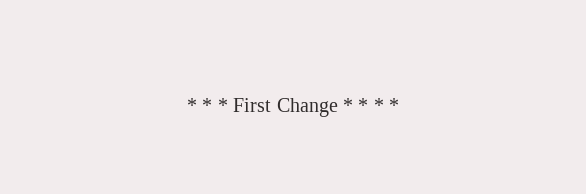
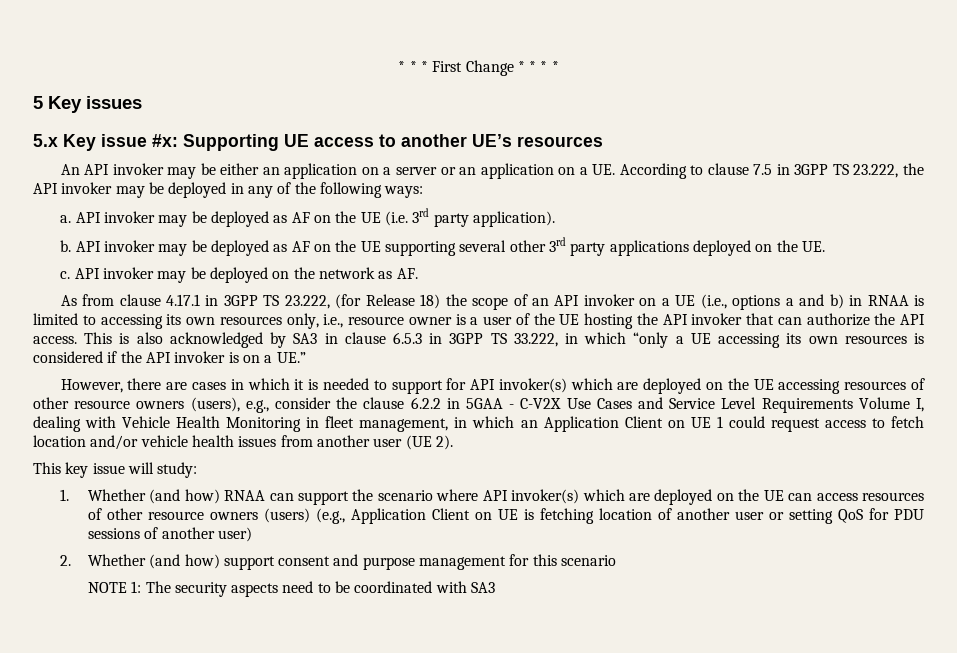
(400, 105) none -> [33,96,142,113] [33,134,603,151] [60,163,925,179] [33,182,424,198] [60,208,555,227] [60,237,825,256] [60,267,418,283] [60,294,924,310] [33,313,925,329] [33,332,925,348] [33,351,306,363] [60,378,926,394] [33,397,925,413] [33,416,924,432] [33,435,453,450] [33,462,198,478] [60,489,925,505] [87,508,925,524] [87,527,252,542] [60,554,617,570] [87,581,496,597] // 5 Key issues // 5.x Key issue #x: Supporting UE access to another UE’s resources // An API invoker may be either an application on a server or an application on a UE. According to clause 7.5 in 3GPP TS 23.222, the API invoker may be deployed in any of the following ways: // a. API invoker may be deployed as AF on the UE (i.e. 3rd party application). // b. API invoker may be deployed as AF on the UE supporting several other 3rd party applications deployed on the UE. // c. API invoker may be deployed on the network as AF. // As from clause 4.17.1 in 3GPP TS 23.222, (for Release 18) the scope of an API invoker on a UE (i.e., options a and b) in RNAA is limited to accessing its own resources only, i.e., resource owner is a user of the UE hosting the API invoker that can authorize the API access. This is also acknowledged by SA3 in clause 6.5.3 in 3GPP TS 33.222, in which “only a UE accessing its own resources is considered if the API invoker is on a UE.” // However, there are cases in which it is needed to support for API invoker(s) which are deployed on the UE accessing resources of other resource owners (users), e.g., consider the clause 6.2.2 in 5GAA - C-V2X Use Cases and Service Level Requirements Volume I, dealing with Vehicle Health Monitoring in fleet management, in which an Application Client on UE 1 could request access to fetch location and/or vehicle health issues from another user (UE 2). // This key issue will study: // 1. Whether (and how) RNAA can support the scenario where API invoker(s) which are deployed on the UE can access resources of other resource owners (users) (e.g., Application Client on UE is fetching location of another user or setting QoS for PDU sessions of another user) // 2. Whether (and how) support consent and purpose management for this scenario // NOTE 1: The security aspects need to be coordinated with SA3

